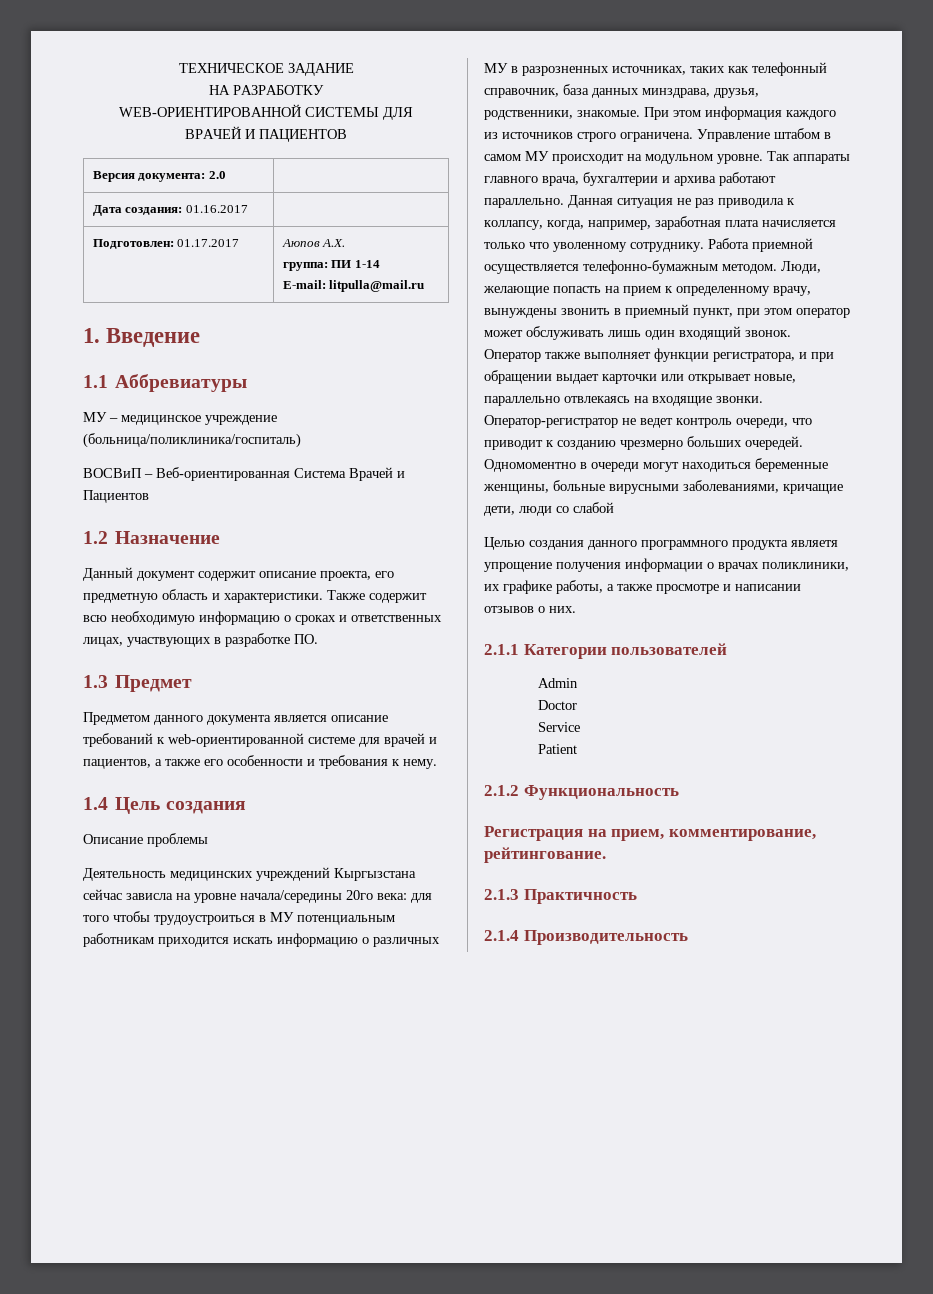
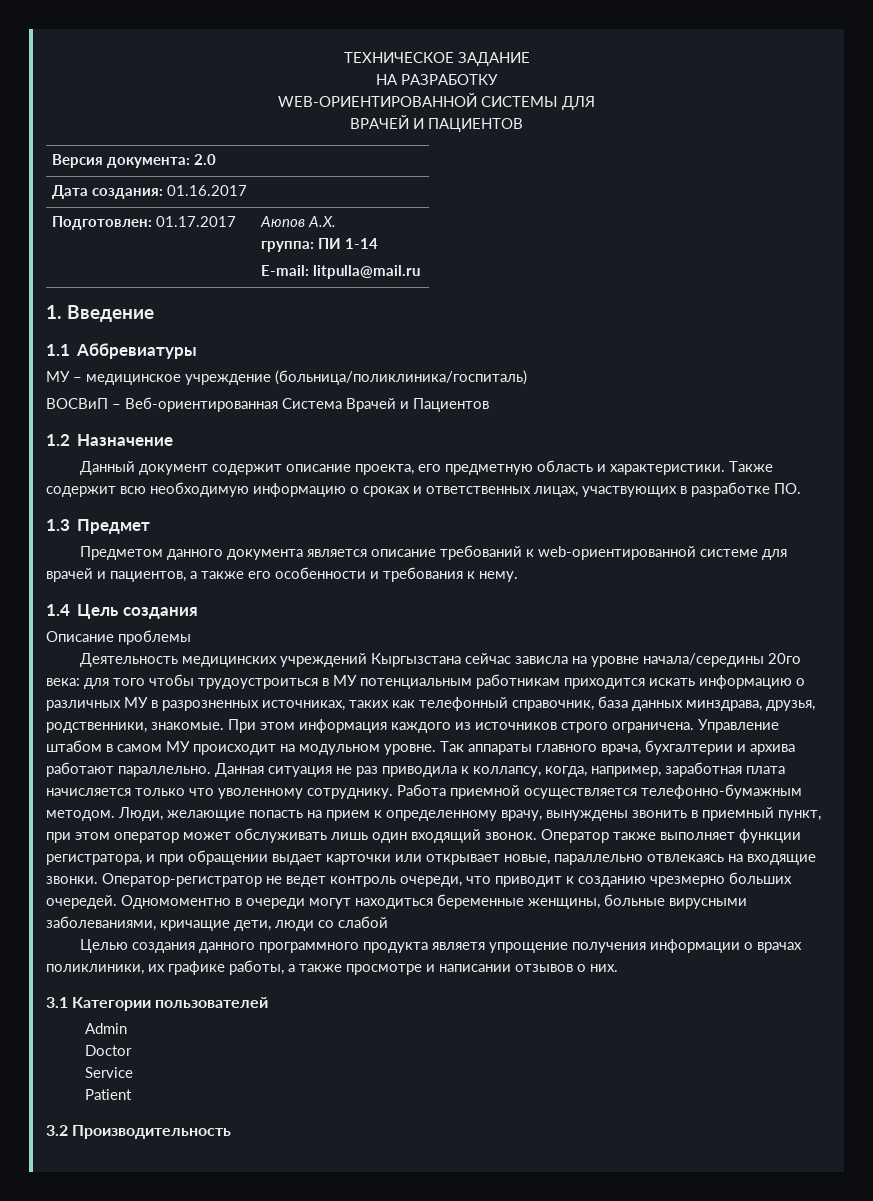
[484,644,519,655] 2.1.1 -> [46,997,68,1008] 3.1
[484,785,679,800] [484,826,816,841] [484,847,606,863] [484,889,637,904] [484,930,519,941] 2.1.2 Функциональность // Регистрация на прием, комментирование, рейтингование. // 2.1.3 Практичность // 2.1.4 -> [46,1125,68,1136] 3.2

